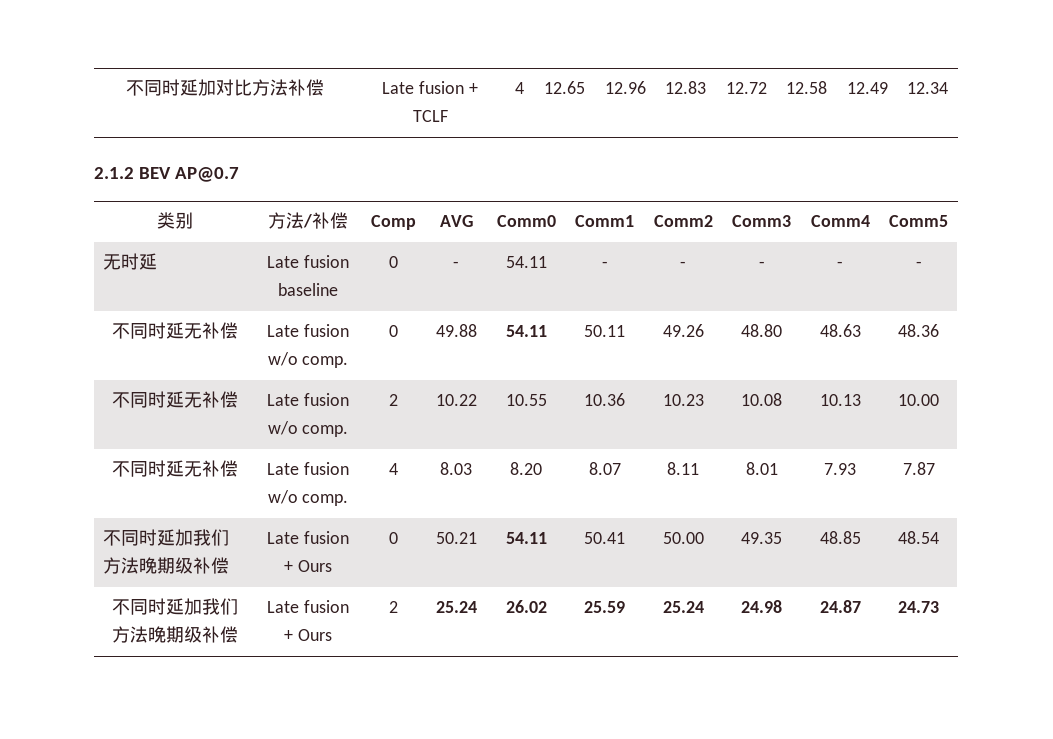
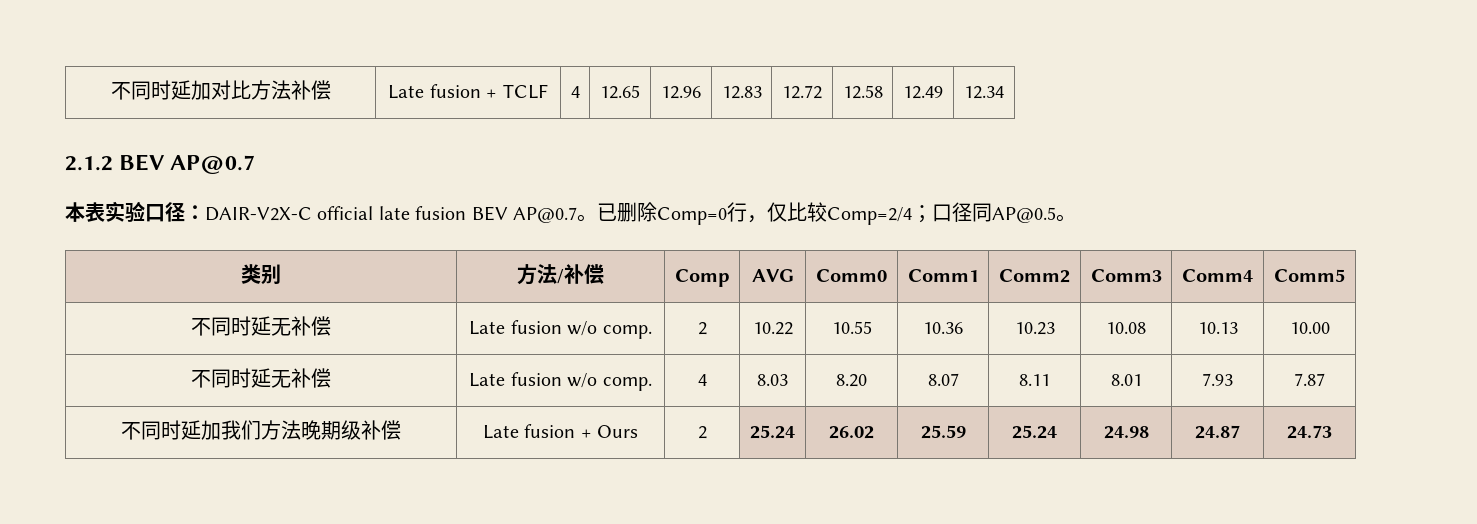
(239, 174) none -> [65,201,1076,225] // 本表实验口径：DAIR-V2X-C official late fusion BEV AP@0.7。已删除Comp=0行，仅比较Comp=2/4；口径同AP@0.5。
[103,253,158,270] [267,255,349,268] [278,283,338,296] [389,256,398,268] [453,261,459,268] [505,256,547,268] [601,261,608,268] [680,261,686,268] [758,261,765,268] [837,261,843,268] [915,261,922,268] [111,322,238,339] [267,324,349,337] [267,352,349,368] [389,325,398,337] [435,324,477,337] [505,325,547,337] [584,325,625,337] [662,324,704,337] [741,324,782,337] [819,324,861,337] [898,324,939,337] // 无时延 | Late fusion baseline | 0 | - | 54.11 | - | - | - | - | - // 不同时延无补偿 | Late fusion w/o comp. | 0 | 49.88 | 54.11 | 50.11 | 49.26 | 48.80 | 48.63 | 48.36 -> (1345, 275) none
[103,529,230,546] [103,557,230,574] [267,531,349,544] [284,560,332,572] [389,532,398,544] [435,532,477,544] [505,532,547,544] [584,532,625,544] [662,532,704,544] [741,532,782,544] [819,531,861,544] [898,531,939,544] // 不同时延加我们方法晚期级补偿 | Late fusion + Ours | 0 | 50.21 | 54.11 | 50.41 | 50.00 | 49.35 | 48.85 | 48.54 -> (1325, 379) none

